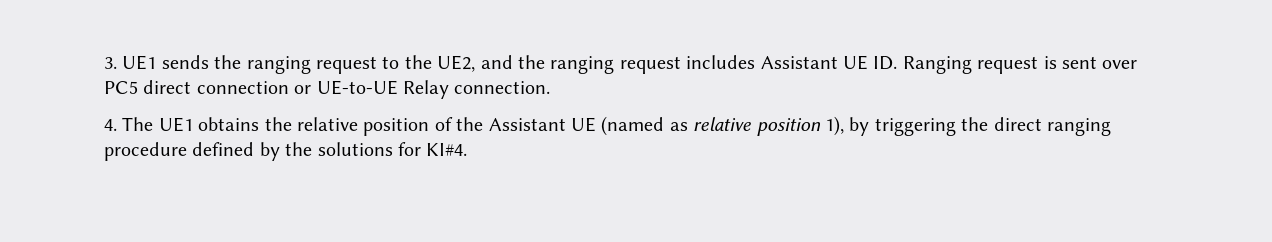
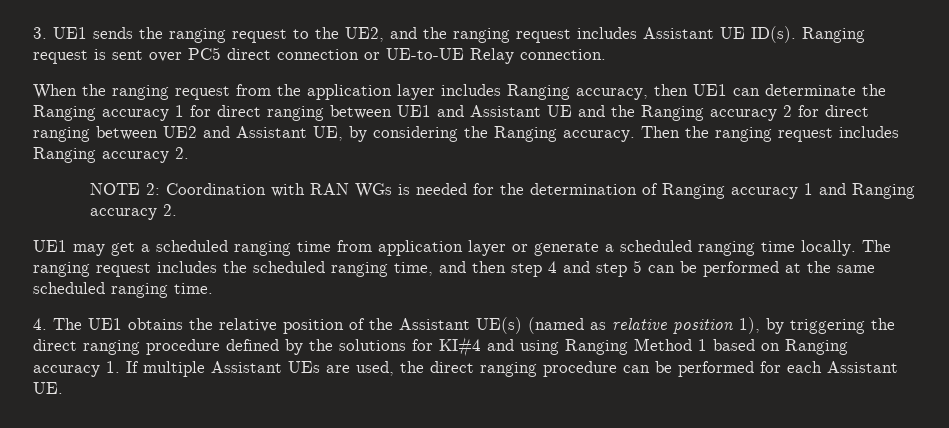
[873,56,898,70] ID. -> [751,26,796,43] ID(s).
(551, 87) none -> [33,84,886,100] [33,105,869,121] [33,126,899,142] [33,147,189,163] [89,183,915,199] [89,204,177,220] [33,240,891,256] [33,260,875,277] [33,282,213,298] // When the ranging request from the application layer includes Ranging accuracy, then UE1 can determinate the Ranging accuracy 1 for direct ranging between UE1 and Assistant UE and the Ranging accuracy 2 for direct ranging between UE2 and Assistant UE, by considering the Ranging accuracy. Then the ranging request includes Ranging accuracy 2. // NOTE 2: Coordination with RAN WGs is needed for the determination of Ranging accuracy 1 and Ranging accuracy 2. // UE1 may get a scheduled ranging time from application layer or generate a scheduled ranging time locally. The ranging request includes the scheduled ranging time, and then step 4 and step 5 can be performed at the same scheduled ranging time.
[570,117,596,132] UE -> [476,317,522,334] UE(s)
[426,143,468,156] KI#4. -> [439,337,848,357] [33,361,898,377] [33,382,63,394] KI#4 and using Ranging Method 1 based on Ranging accuracy 1. If multiple Assistant UEs are used, the direct ranging procedure can be performed for each Assistant UE.

